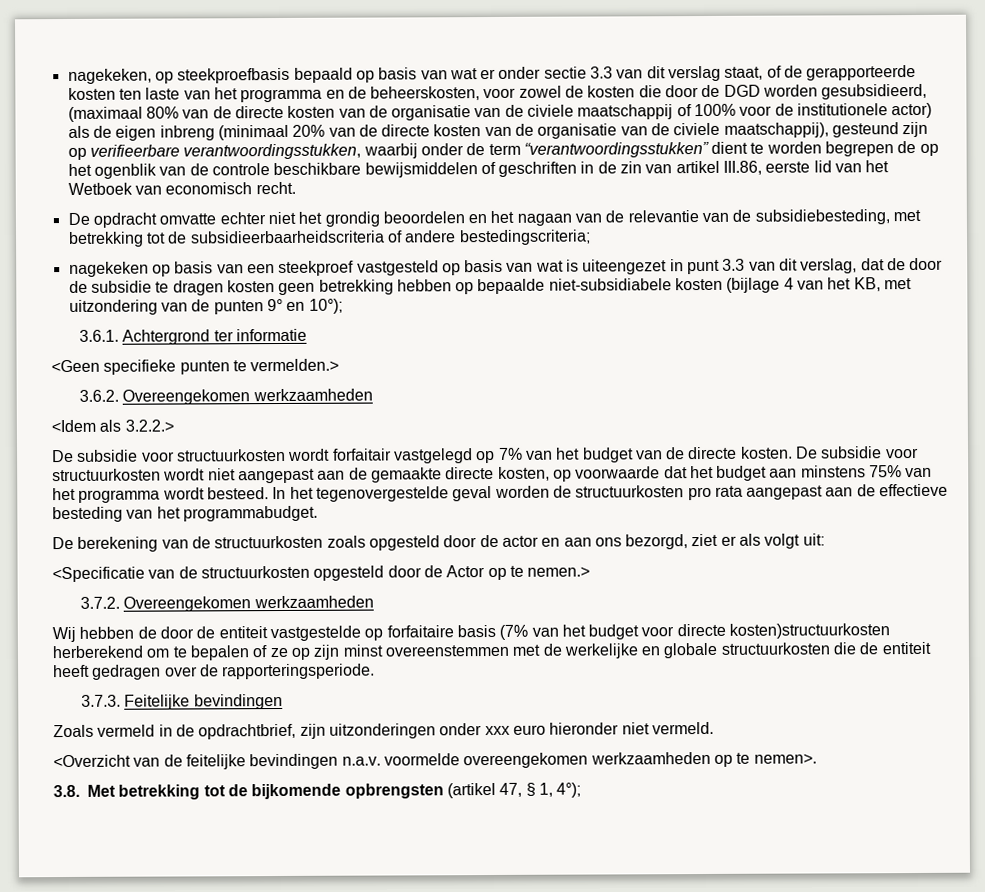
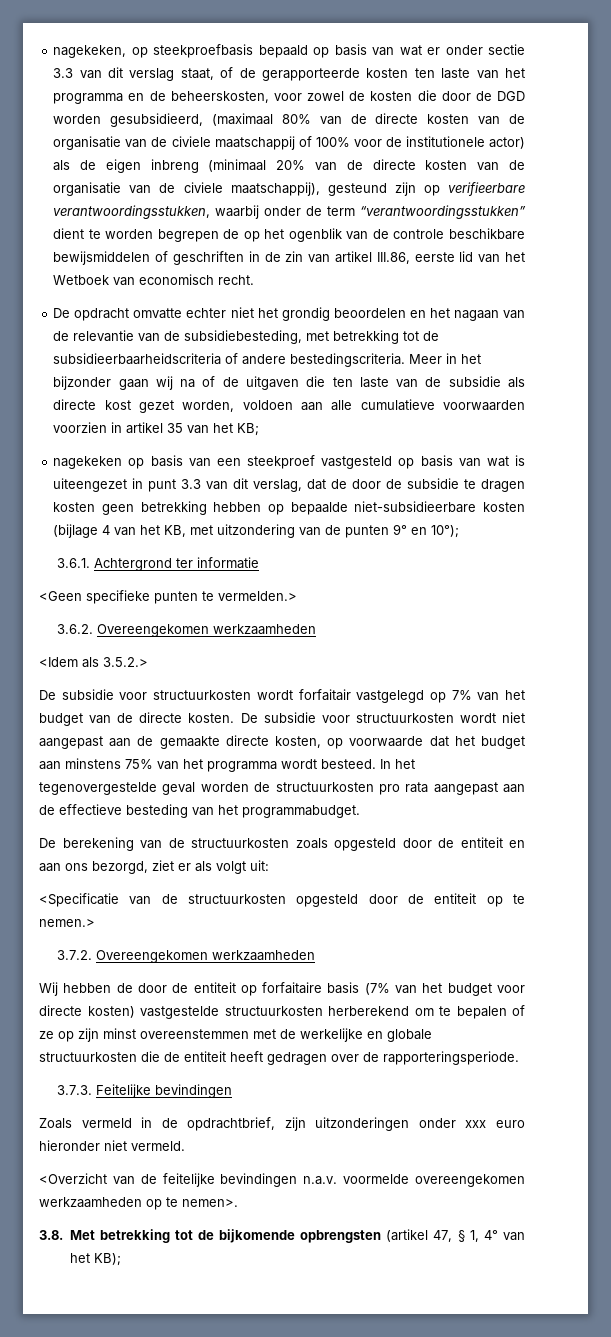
[458,229,591,246] bestedingscriteria; -> [290,353,482,367] [53,376,525,390] [53,399,525,413] [53,422,260,436] bestedingscriteria. Meer in het bijzonder gaan wij na of de uitgaven die ten laste van de subsidie als directe kost gezet worden, voldoen aan alle cumulatieve voorwaarden voorzien in artikel 35 van het KB;
[548,278,672,291] niet-subsidiabele -> [354,501,477,513] niet-subsidieerbare
[124,419,174,432] 3.2.2.> -> [103,657,148,667] 3.5.2.>
[501,535,539,547] actor -> [460,837,503,848] entiteit
[446,565,486,578] Actor -> [434,893,477,904] entiteit
[269,625,361,642] vastgestelde -> (236, 987) none
[729,623,891,639] kosten)structuurkosten -> [87,1006,323,1019] kosten) vastgestelde structuurkosten
[556,782,582,798] 4°); -> [483,1230,525,1241] [69,1253,121,1266] 4° van het KB);

